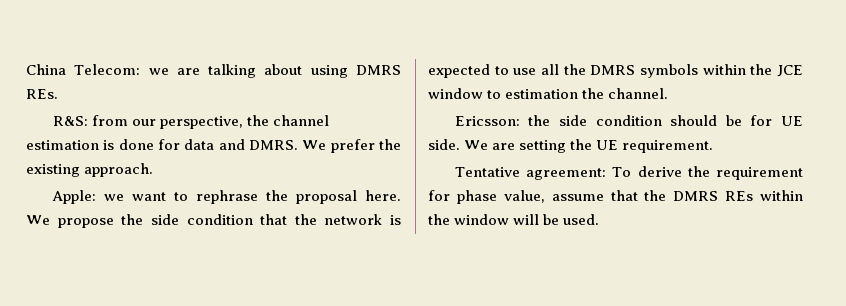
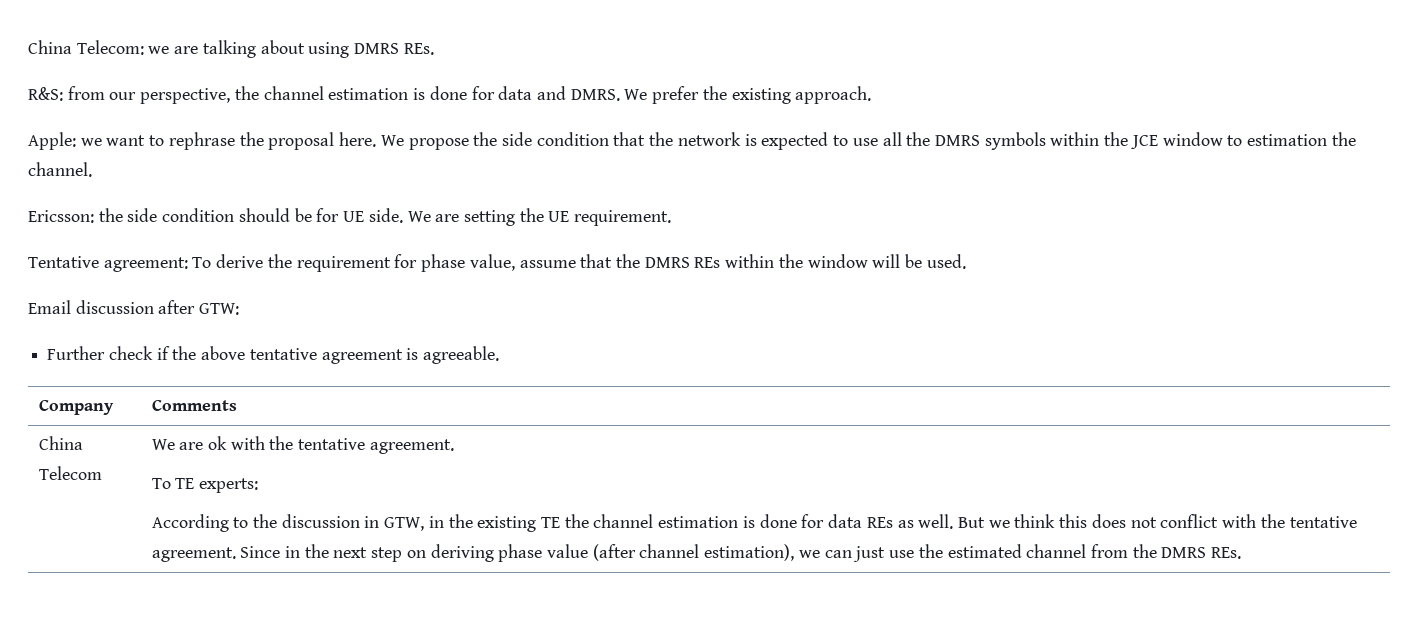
(600, 219) none -> [28,300,240,315] [47,346,500,364] [38,400,114,415] [151,400,237,411] [38,436,83,450] [38,466,102,480] [151,436,454,454] [151,478,258,493] [151,514,1357,532] [151,544,1242,562] // Email discussion after GTW: // Further check if the above tentative agreement is agreeable. // Company | Comments // China Telecom | We are ok with the tentative agreement. // To TE experts: // According to the discussion in GTW, in the existing TE the channel estimation is done for data REs as well. But we think this does not conflict with the tentative agreement. Since in the next step on deriving phase value (after channel estimation), we can just use the estimated channel from the DMRS REs.

